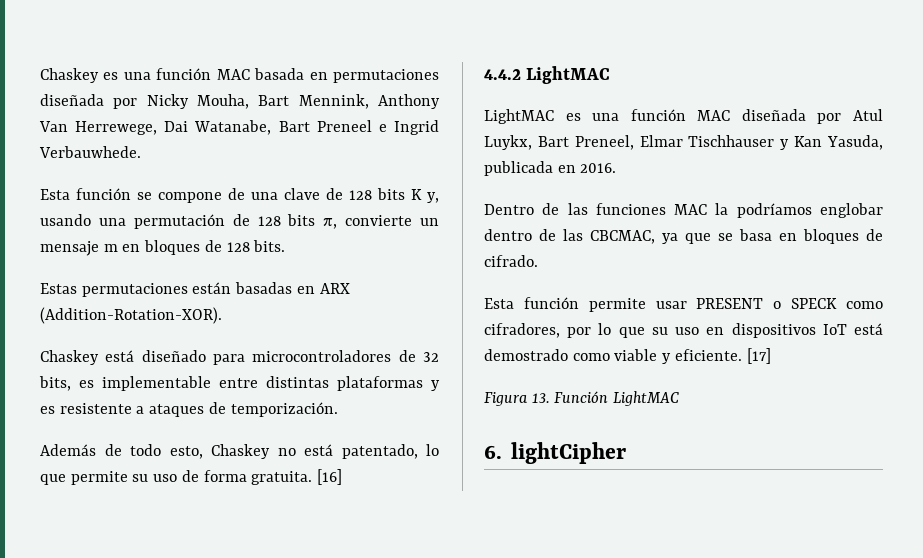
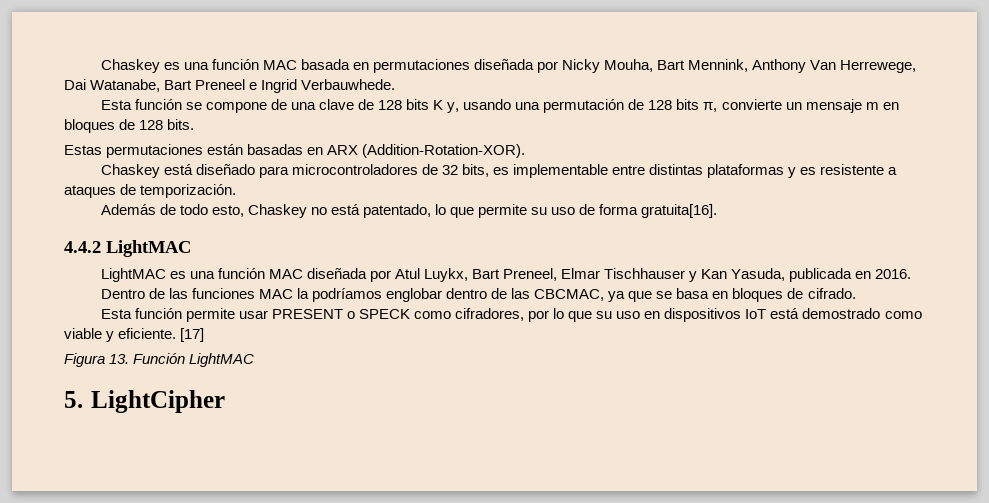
[251,469,343,485] gratuita. [16] -> [641,204,718,218] gratuita[16].
[484,442,626,464] 6. lightCipher -> [64,390,225,413] 5. LightCipher

